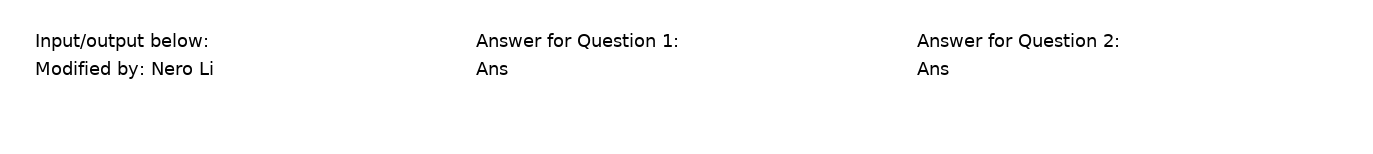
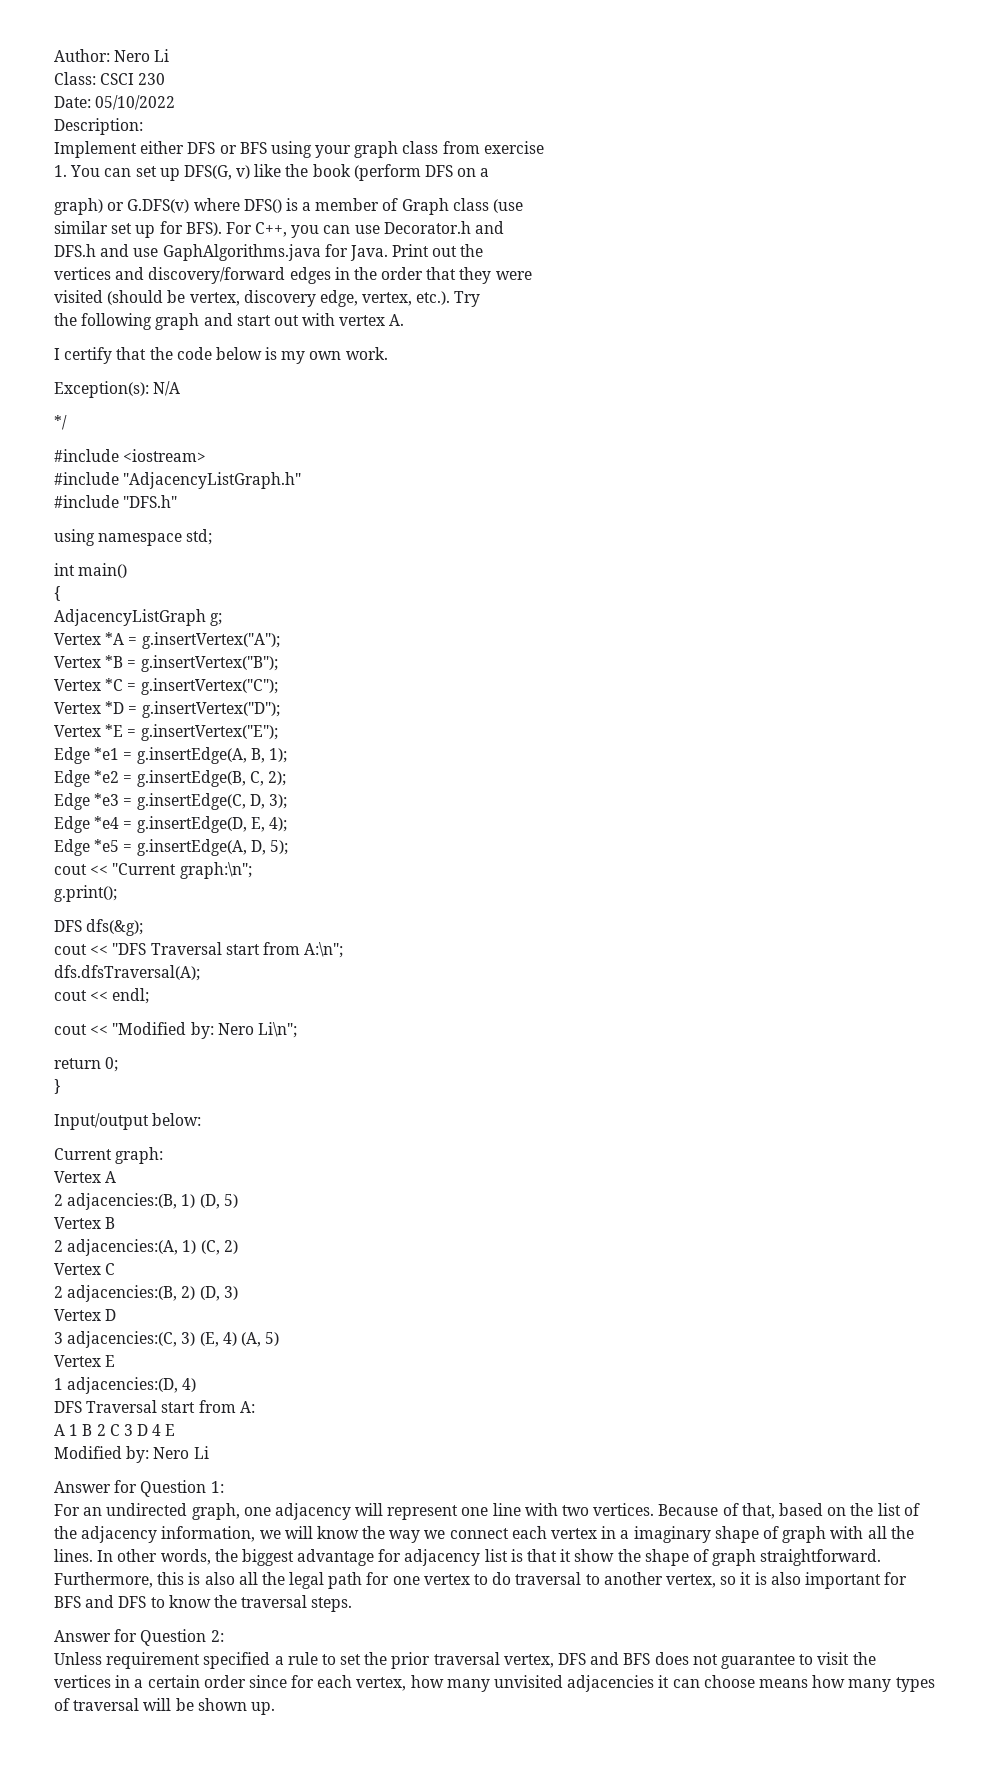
[35,33,209,51] Input/output below: -> [54,49,170,62] [54,72,166,85] [54,95,176,110] [54,118,143,135] [54,141,544,158] [54,164,490,181] [54,198,524,215] [54,221,505,238] [54,244,484,261] [54,267,532,284] [54,290,481,307] [54,313,405,330] [54,347,388,364] [54,381,181,398] [54,415,67,430] [54,449,207,462] [54,472,302,489] [54,495,178,508] [54,529,213,546] [54,563,128,578] [54,586,61,601] [54,609,223,626] [54,632,280,649] [54,655,278,672] [54,678,278,695] [54,701,280,718] [54,724,278,741] [54,747,287,764] [54,770,286,787] [54,793,287,810] [54,816,287,833] [54,839,288,856] [54,862,252,879] [54,885,117,902] [54,919,144,936] [54,942,344,958] [54,965,200,981] [54,988,150,1004] [54,1022,297,1039] [54,1057,119,1072] [54,1079,61,1094] [54,1113,202,1130] [54,1147,164,1164] [54,1171,117,1183] [54,1193,238,1210] [54,1217,116,1229] [54,1239,238,1256] [54,1263,116,1275] [54,1285,238,1302] [54,1309,117,1321] [54,1331,280,1348] [54,1355,116,1367] [54,1377,197,1394] [54,1400,255,1413] [54,1424,176,1436] Author: Nero Li // Class: CSCI 230 // Date: 05/10/2022 // Description: // Implement either DFS or BFS using your graph class from exercise // 1. You can set up DFS(G, v) like the book (perform DFS on a // graph) or G.DFS(v) where DFS() is a member of Graph class (use // similar set up for BFS). For C++, you can use Decorator.h and // DFS.h and use GaphAlgorithms.java for Java. Print out the // vertices and discovery/forward edges in the order that they were // visited (should be vertex, discovery edge, vertex, etc.). Try // the following graph and start out with vertex A. // I certify that the code below is my own work. // Exception(s): N/A // */ // #include <iostream> // #include "AdjacencyListGraph.h" // #include "DFS.h" // using namespace std; // int main() // { // AdjacencyListGraph g; // Vertex *A = g.insertVertex("A"); // Vertex *B = g.insertVertex("B"); // Vertex *C = g.insertVertex("C"); // Vertex *D = g.insertVertex("D"); // Vertex *E = g.insertVertex("E"); // Edge *e1 = g.insertEdge(A, B, 1); // Edge *e2 = g.insertEdge(B, C, 2); // Edge *e3 = g.insertEdge(C, D, 3); // Edge *e4 = g.insertEdge(D, E, 4); // Edge *e5 = g.insertEdge(A, D, 5); // cout << "Current graph:\n"; // g.print(); // DFS dfs(&g); // cout << "DFS Traversal start from A:\n"; // dfs.dfsTraversal(A); // cout << endl; // cout << "Modified by: Nero Li\n"; // return 0; // } // Input/output below: // Current graph: // Vertex A // 2 adjacencies:(B, 1) (D, 5) // Vertex B // 2 adjacencies:(A, 1) (C, 2) // Vertex C // 2 adjacencies:(B, 2) (D, 3) // Vertex D // 3 adjacencies:(C, 3) (E, 4) (A, 5) // Vertex E // 1 adjacencies:(D, 4) // DFS Traversal start from A: // A 1 B 2 C 3 D 4 E
[476,62,508,75] [917,33,1120,49] [917,62,949,75] Ans // Answer for Question 2: // Ans -> [54,1503,920,1520] [54,1526,914,1543] [54,1549,882,1566] [54,1572,908,1589] [54,1595,353,1612] [54,1629,224,1646] [54,1652,876,1669] [54,1675,935,1692] [54,1698,275,1715] For an undirected graph, one adjacency will represent one line with two vertices. Because of that, based on the list of the adjacency information, we will know the way we connect each vertex in a imaginary shape of graph with all the lines. In other words, the biggest advantage for adjacency list is that it show the shape of graph straightforward. Furthermore, this is also all the legal path for one vertex to do traversal to another vertex, so it is also important for BFS and DFS to know the traversal steps. // Answer for Question 2: // Unless requirement specified a rule to set the prior traversal vertex, DFS and BFS does not guarantee to visit the vertices in a certain order since for each vertex, how many unvisited adjacencies it can choose means how many types of traversal will be shown up.

